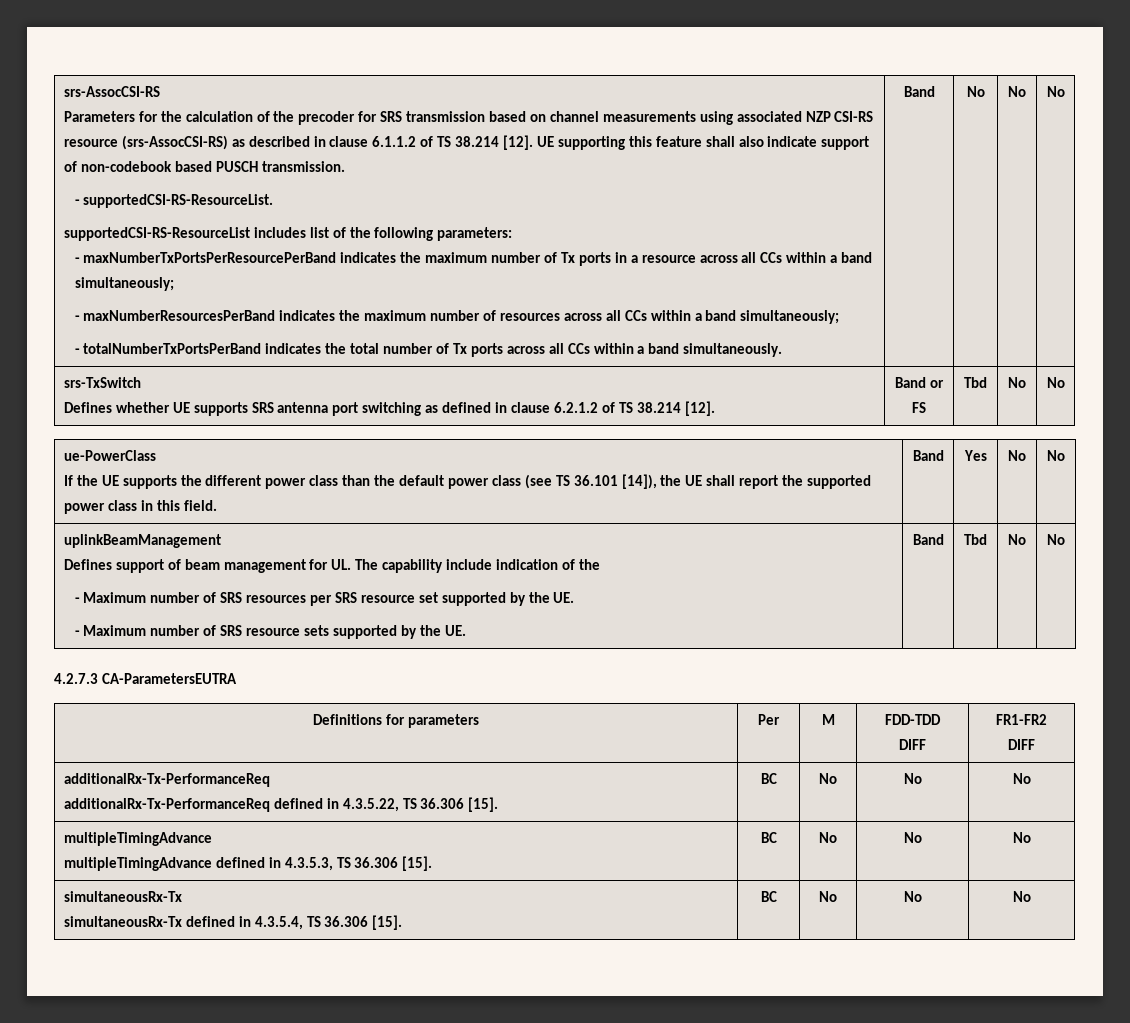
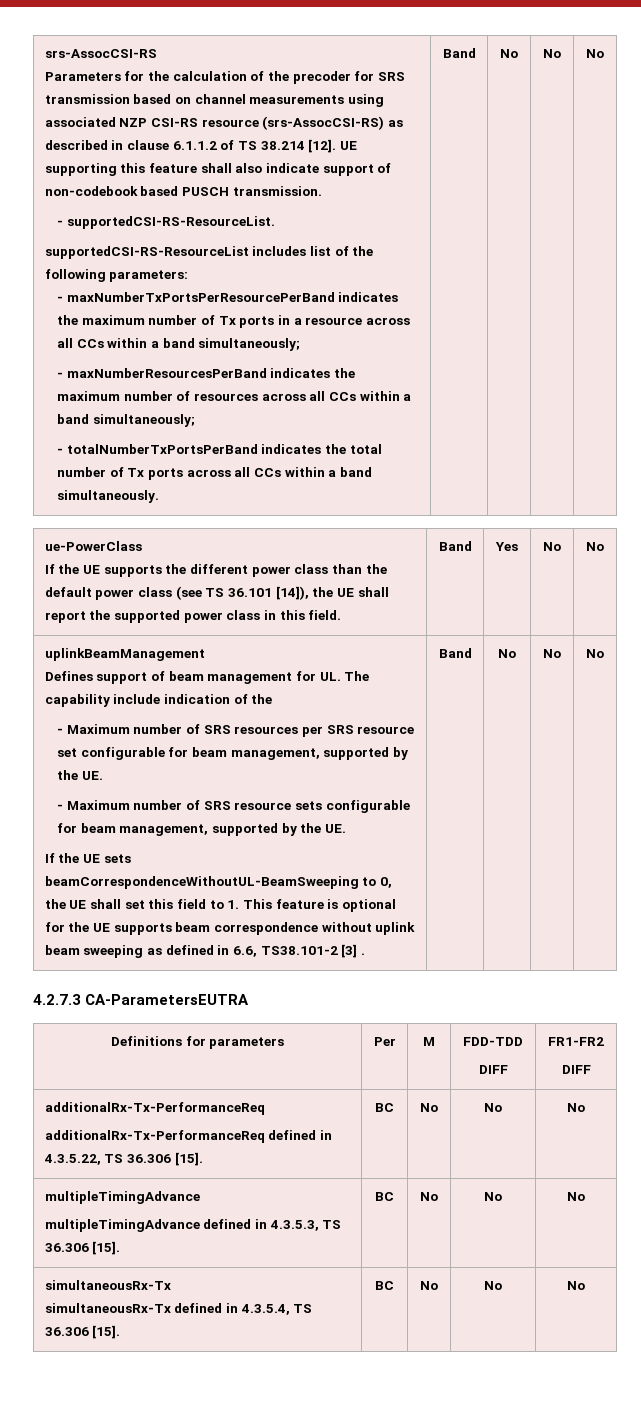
[63,377,141,388] [63,401,715,416] [895,377,944,388] [912,402,926,413] [964,377,987,388] [1008,377,1026,388] [1046,377,1065,388] // srs-TxSwitch // Defines whether UE supports SRS antenna port switching as defined in clause 6.2.1.2 of TS 38.214 [12]. | Band or FS | Tbd | No | No -> (604, 53) none
(438, 597) none -> [80,747,320,760] configurable for beam management,
[332,625,466,639] [912,534,944,545] [964,534,987,545] supported by the UE. | Band | Tbd -> [325,800,410,813] [57,823,347,836] [44,853,131,863] [44,876,393,889] [44,899,396,912] [44,922,416,935] [44,944,366,958] [438,648,472,658] [498,649,516,658] configurable for beam management, supported by the UE. // If the UE sets beamCorrespondenceWithoutUL-BeamSweeping to 0, the UE shall set this field to 1. This feature is optional for the UE supports beam correspondence without uplink beam sweeping as defined in 6.6, TS38.101-2 [3] . | Band | No

